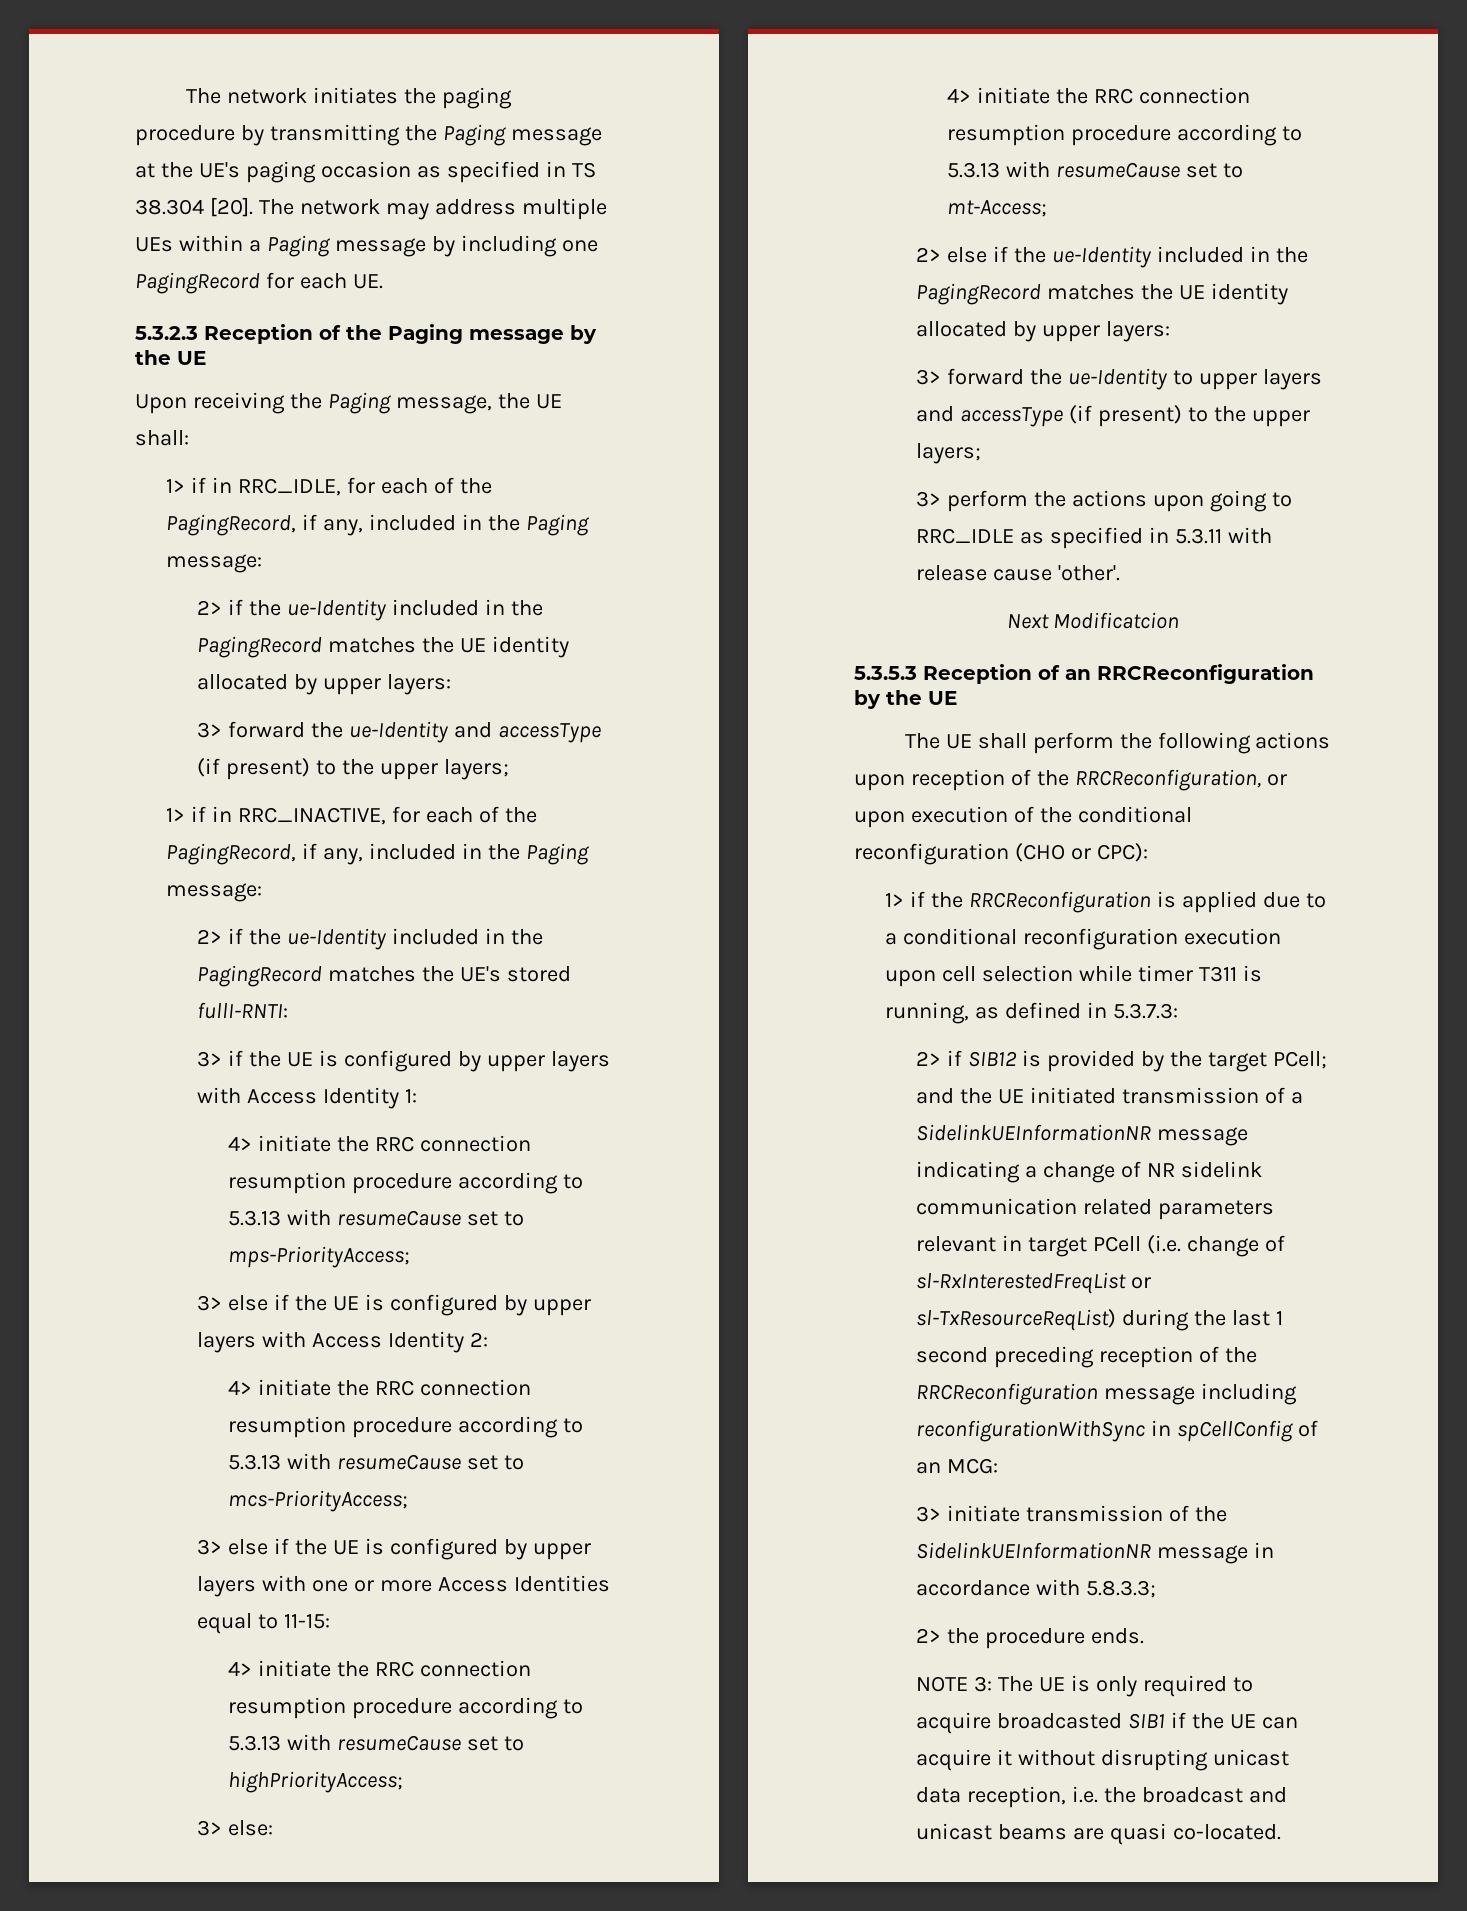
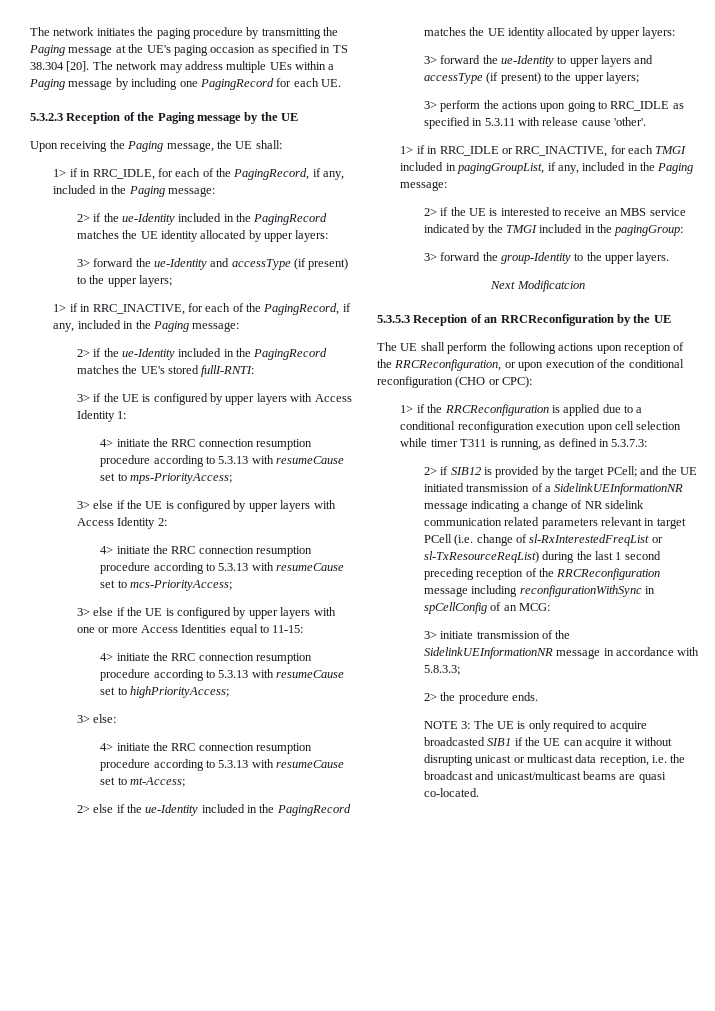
(1121, 573) none -> [400,145,687,157] [400,162,694,174] [400,181,448,191] [423,207,686,216] [423,224,684,236] [423,252,670,264] // 1> if in RRC_IDLE or RRC_INACTIVE, for each TMGI included in pagingGroupList, if any, included in the Paging message: // 2> if the UE is interested to receive an MBS service indicated by the TMGI included in the pagingGroup: // 3> forward the group-Identity to the upper layers.
(1290, 1757) none -> [513,754,573,763] or multicast
[916,1823,993,1840] unicast -> [496,771,581,780] unicast/multicast

